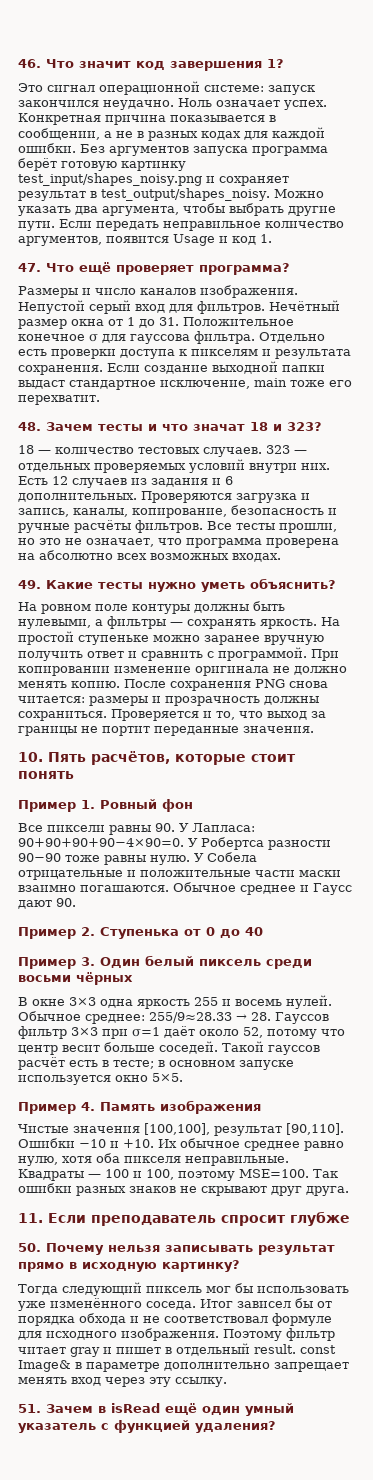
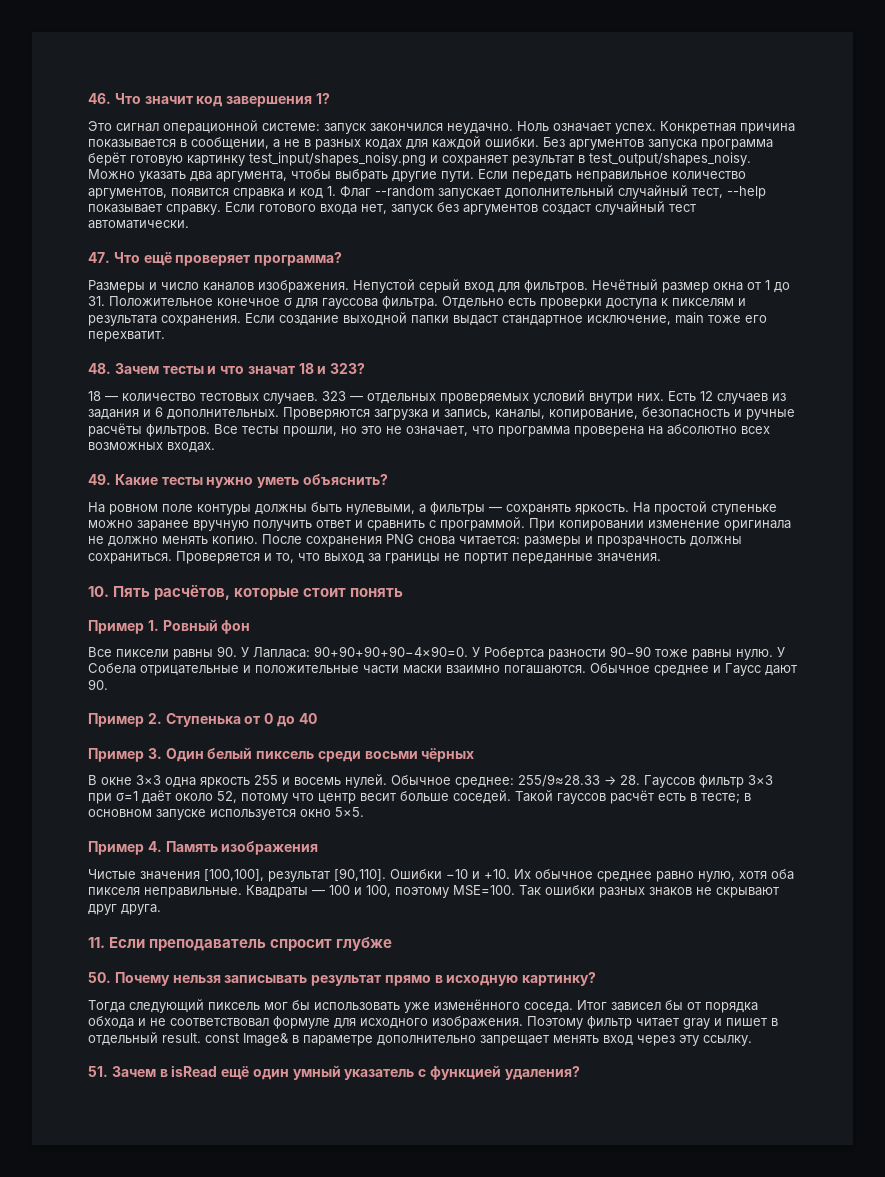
[173,234,215,246] Usage -> [233,188,284,199] справка
(272, 238) none -> [340,185,766,199] [88,201,696,215] [88,220,189,229] Флаг --random запускает дополнительный случайный тест, --help показывает справку. Если готового входа нет, запуск без аргументов создаст случайный тест автоматически.

